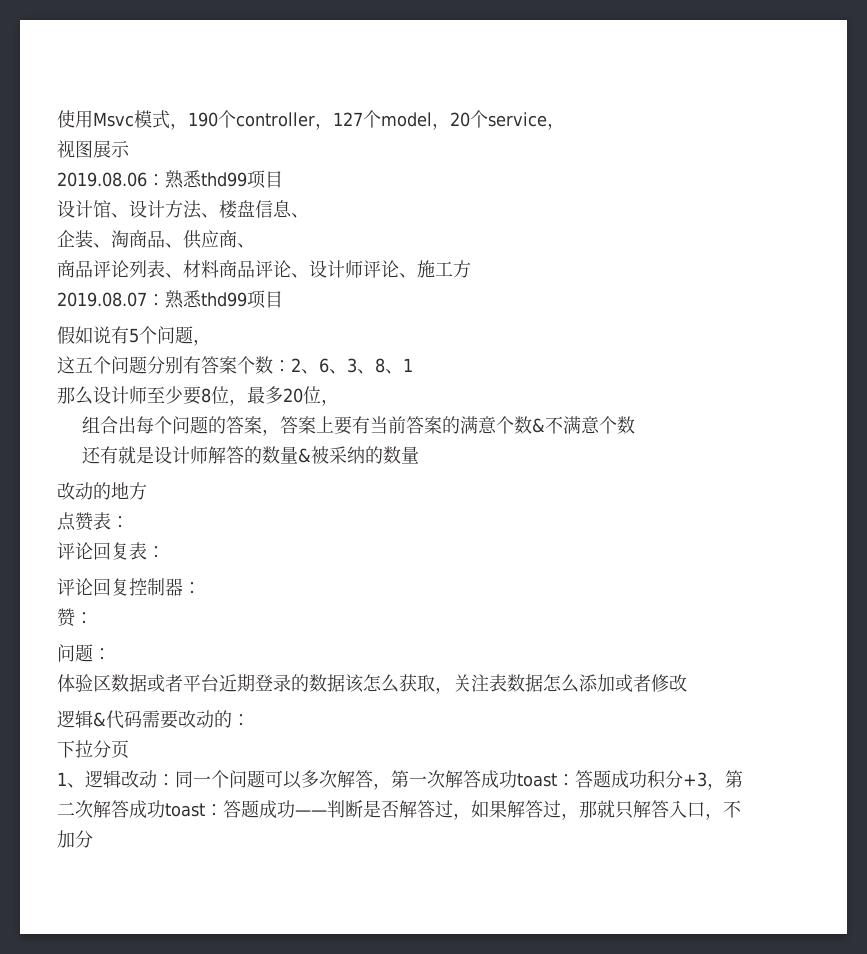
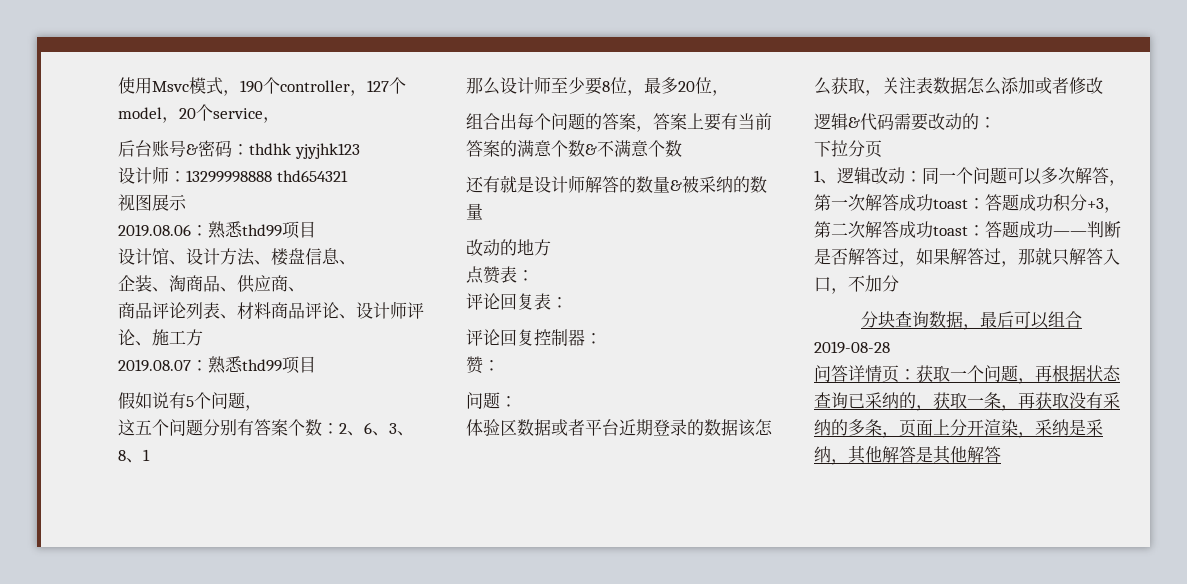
(565, 126) none -> [118,140,360,159] [118,166,348,184] // 后台账号&密码：thdhk yjyjhk123 // 设计师：13299998888 thd654321
(93, 839) none -> [861,311,1082,330] [814,341,890,354] [814,365,1121,384] [814,392,1120,411] [814,419,1103,438] [814,445,1001,465] // 分块查询数据，最后可以组合 // 2019-08-28 // 问答详情页：获取一个问题，再根据状态查询已采纳的，获取一条，再获取没有采纳的多条，页面上分开渲染，采纳是采纳，其他解答是其他解答

